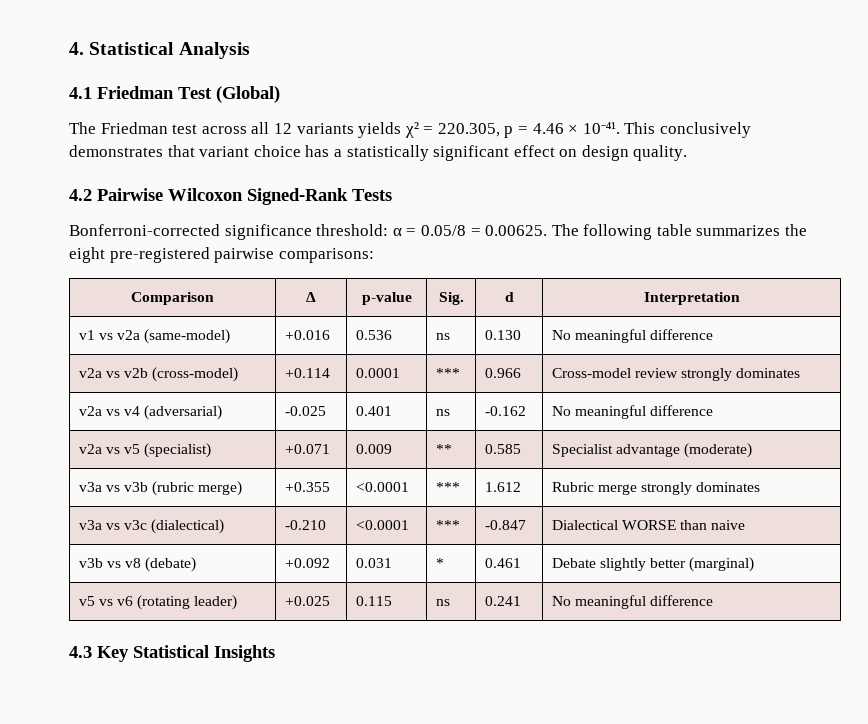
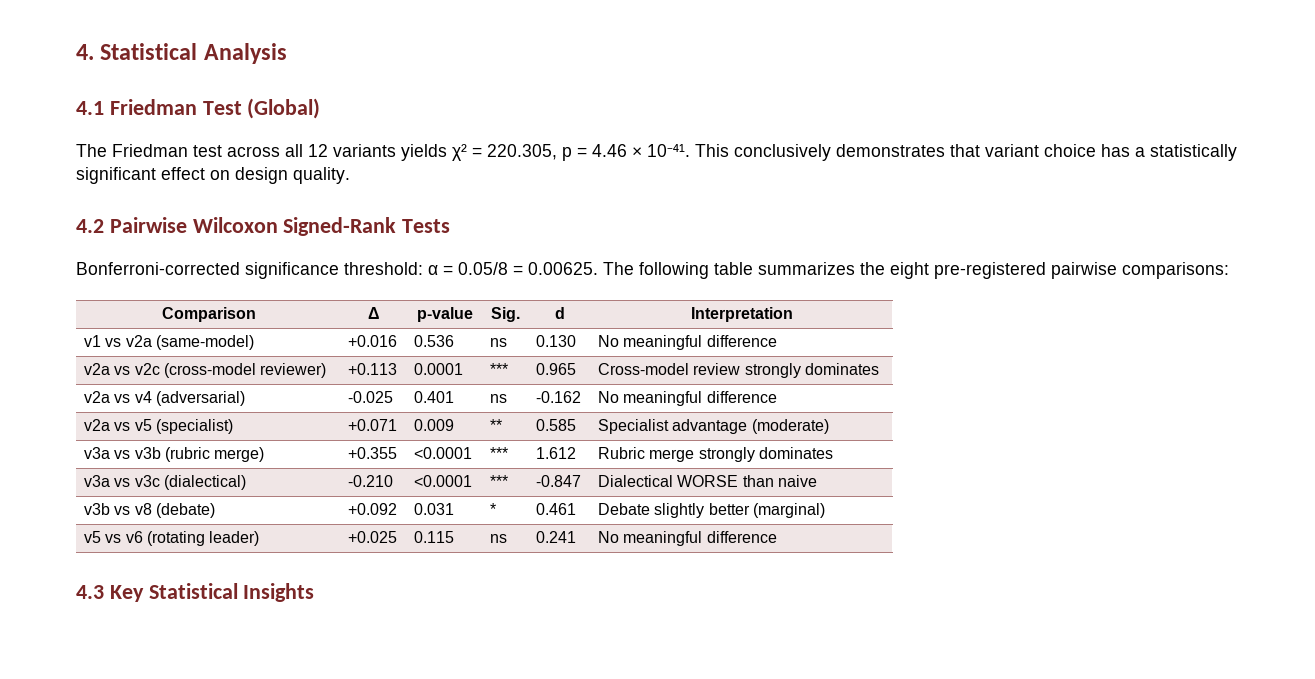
[123,367,239,382] [284,368,330,378] v2b (cross-model) | +0.114 -> [134,363,327,378] [348,363,398,375] v2c (cross-model reviewer) | +0.113
[484,368,521,378] 0.966 -> [536,363,577,375] 0.965

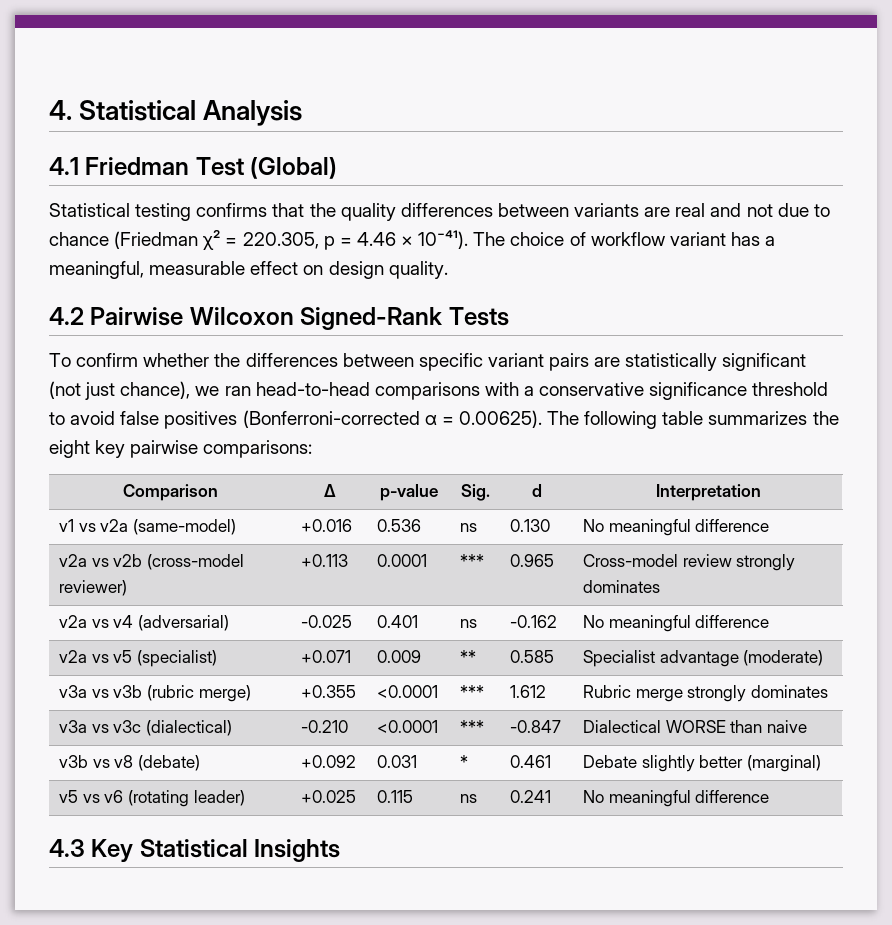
[76,144,447,161] The Friedman test across all 12 variants yields -> [49,203,830,221] [49,231,199,249] Statistical testing confirms that the quality differences between variants are real and not due to chance (Friedman
[647,144,1237,161] [76,167,156,184] 10⁻⁴¹. This conclusively demonstrates that variant choice has a statistically significant -> [418,230,776,249] [49,261,246,279] 10⁻⁴¹). The choice of workflow variant has a meaningful, measurable
[76,262,598,279] Bonferroni-corrected significance threshold: α = 0.05/8 = 0.00625. -> [49,353,807,371] [49,381,829,400] [49,410,542,429] To confirm whether the differences between specific variant pairs are statistically significant (not just chance), we ran head-to-head comparisons with a conservative significance threshold to avoid false positives (Bonferroni-corrected α = 0.00625).
[934,262,1046,279] pre-registered -> [95,440,126,458] key
[134,363,160,375] v2c -> [113,554,143,567] v2b

